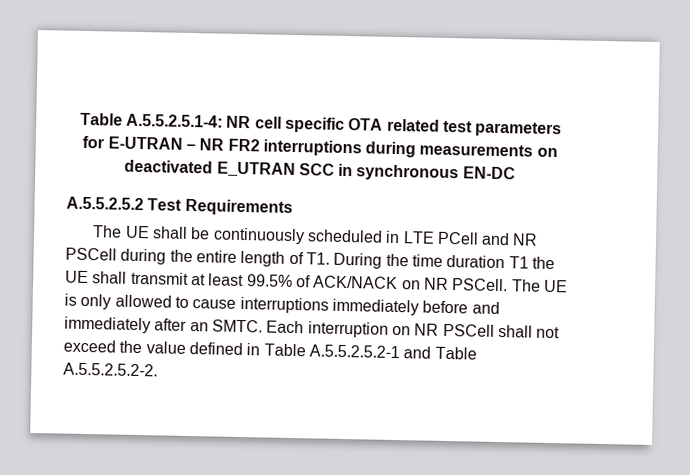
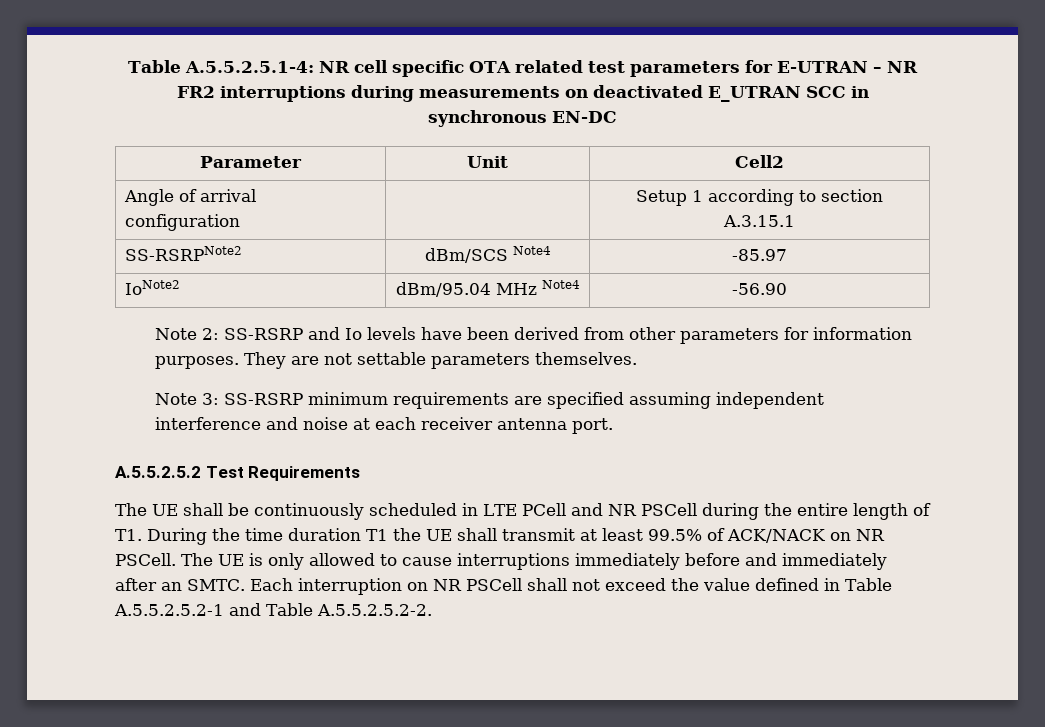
(516, 173) none -> [200,156,302,168] [467,156,508,168] [735,155,785,168] [124,189,257,206] [125,214,241,231] [636,189,884,206] [723,215,796,227] [125,246,243,261] [424,246,551,263] [732,249,788,261] [125,280,181,295] [395,280,580,297] [732,283,788,295] [155,327,913,344] [155,352,638,369] [155,392,825,409] [155,417,614,434] // Parameter | Unit | Cell2 // Angle of arrival configuration | | Setup 1 according to section A.3.15.1 // SS-RSRPNote2 | dBm/SCS Note4 | -85.97 // IoNote2 | dBm/95.04 MHz Note4 | -56.90 // Note 2: SS-RSRP and Io levels have been derived from other parameters for information purposes. They are not settable parameters themselves. // Note 3: SS-RSRP minimum requirements are specified assuming independent interference and noise at each receiver antenna port.

